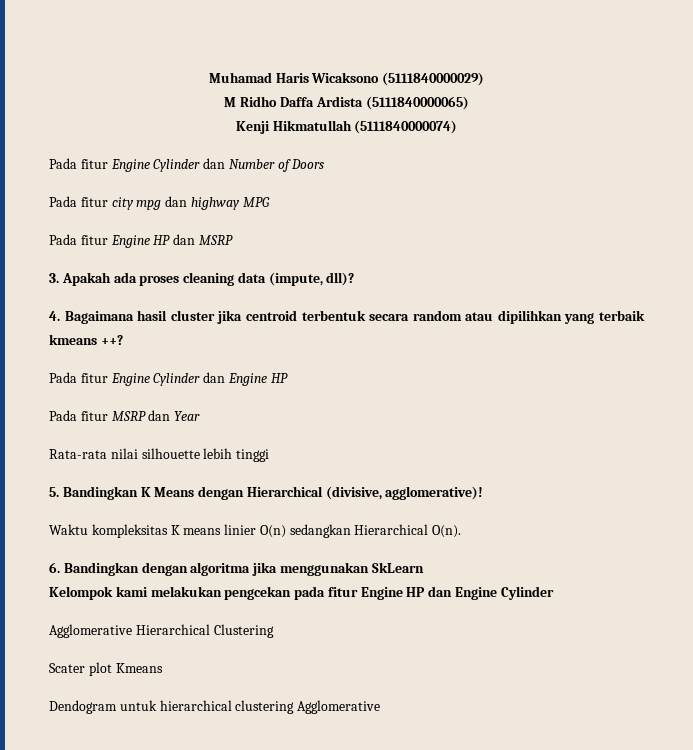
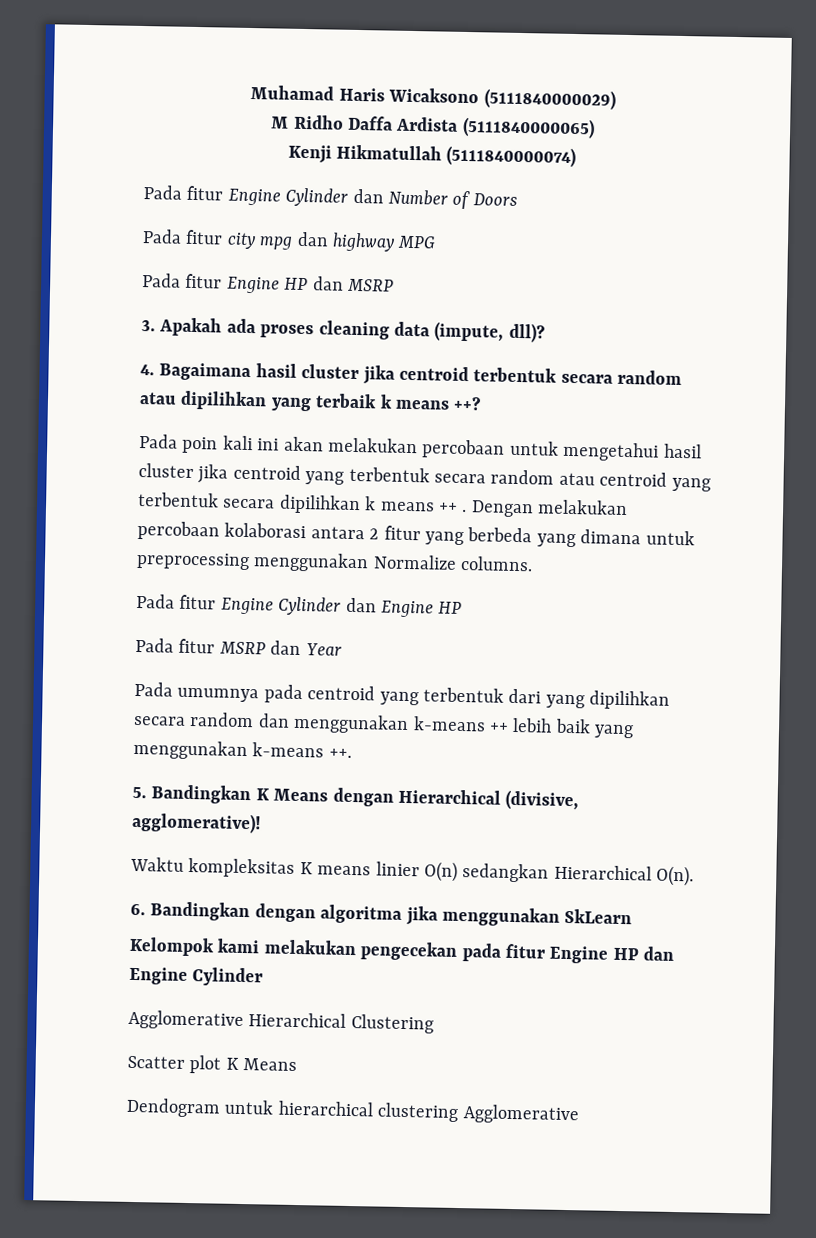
[49,334,97,345] kmeans -> [379,394,450,410] k means
(123, 340) none -> [139,433,702,462] [138,462,711,492] [138,491,629,518] [137,520,695,548] [136,551,534,573] // Pada poin kali ini akan melakukan percobaan untuk mengetahui hasil cluster jika centroid yang terbentuk secara random atau centroid yang terbentuk secara dipilihkan k means ++ . Dengan melakukan percobaan kolaborasi antara 2 fitur yang berbeda yang dimana untuk preprocessing menggunakan Normalize columns.
[49,448,270,462] Rata-rata nilai silhouette lebih tinggi -> [134,681,671,710] [133,711,635,739] [133,739,352,761] Pada umumnya pada centroid yang terbentuk dari yang dipilihkan secara random dan menggunakan k-means ++ lebih baik yang menggunakan k-means ++.
[224,586,292,600] pengcekan -> [360,941,459,961] pengecekan
[49,662,163,676] Scater plot Kmeans -> [127,1055,298,1074] Scatter plot K Means

